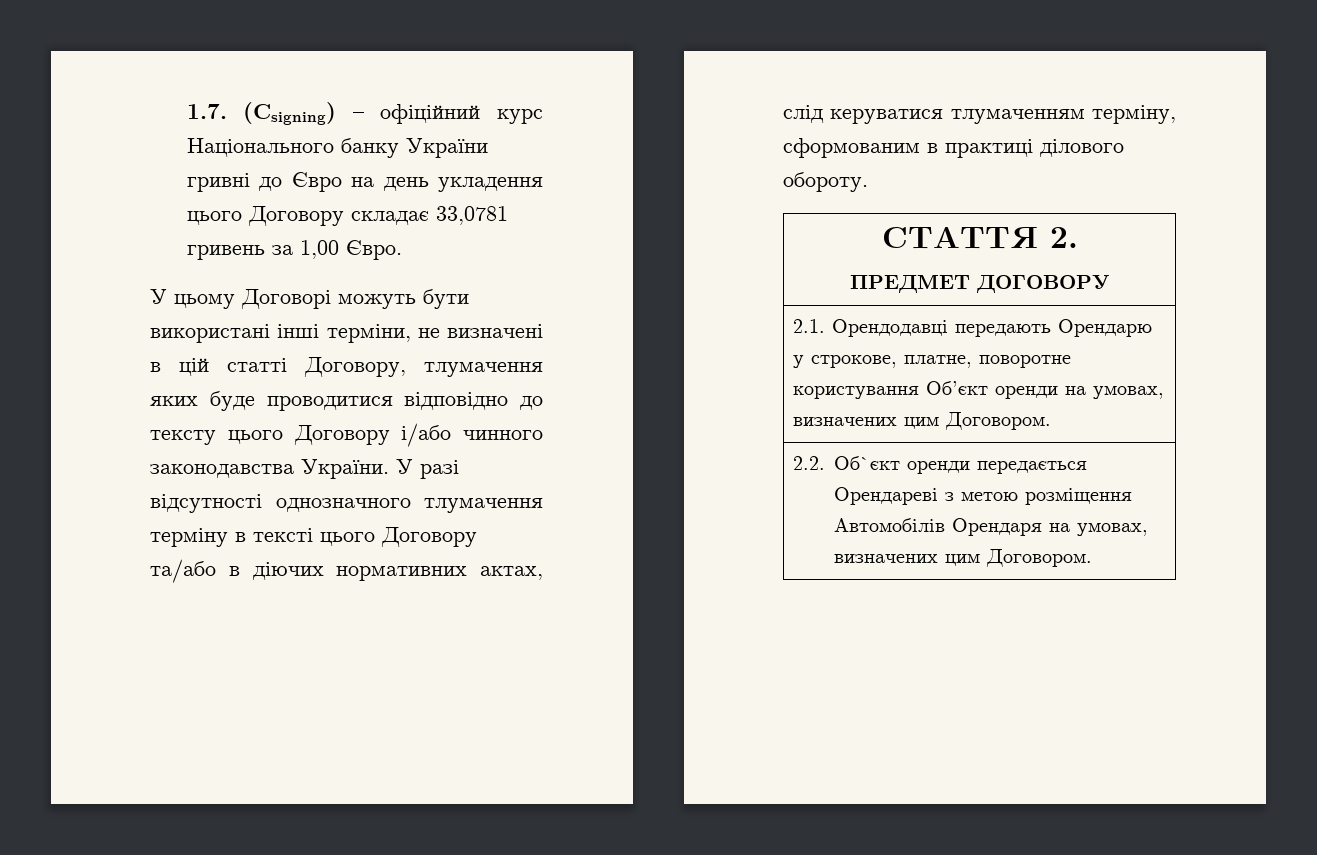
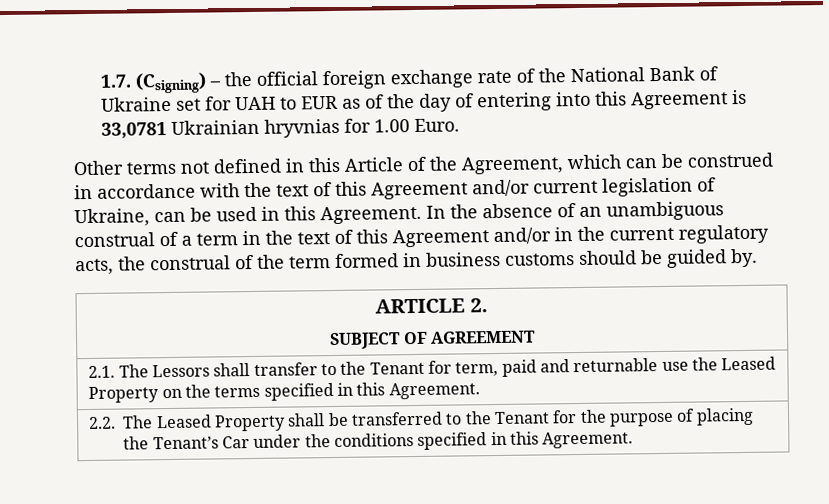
[380,104,543,124] [186,138,488,158] [186,172,543,192] [186,206,508,226] [186,240,402,260] [150,289,469,309] [150,324,543,343] [150,357,543,377] [150,391,543,411] [150,423,543,447] [150,459,459,479] [150,494,543,513] [150,527,477,547] [150,559,543,583] [783,105,1176,124] [783,138,1124,158] [783,172,868,192] [881,227,1078,249] [850,274,1109,293] [792,319,1152,337] [792,355,1071,368] [792,381,1164,399] [792,412,1051,430] [792,456,1088,474] [834,487,1133,505] [834,518,1149,536] [834,549,1093,567] офіційний курс Національного банку України гривні до Євро на день укладення цього Договору складає 33,0781 гривень за 1,00 Євро. // У цьому Договорі можуть бути використані інші терміни, не визначені в цій статті Договору, тлумачення яких буде проводитися відповідно до тексту цього Договору і/або чинного законодавства України. У разі відсутності однозначного тлумачення терміну в тексті цього Договору та/або в діючих нормативних актах, слід керуватися тлумаченням терміну, сформованим в практиці ділового обороту. // СТАТТЯ 2. // ПРЕДМЕТ ДОГОВОРУ // 2.1. Орендодавці передають Орендарю у строкове, платне, поворотне користування Об’єкт оренди на умовах, визначених цим Договором. // 2.2. Об`єкт оренди передається Орендареві з метою розміщення Автомобілів Орендаря на умовах, визначених цим Договором. -> [223,66,718,90] [100,89,747,112] [100,118,460,139] [73,152,773,176] [74,177,716,200] [74,201,724,228] [74,224,769,248] [75,248,758,276] [375,298,488,314] [329,330,536,350] [88,356,777,378] [88,382,480,403] [88,407,754,432] [123,431,634,450] the official foreign exchange rate of the National Bank of Ukraine set for UAH to EUR as of the day of entering into this Agreement is 33,0781 Ukrainian hryvnias for 1.00 Euro. // Other terms not defined in this Article of the Agreement, which can be construed in accordance with the text of this Agreement and/or current legislation of Ukraine, can be used in this Agreement. In the absence of an unambiguous construal of a term in the text of this Agreement and/or in the current regulatory acts, the construal of the term formed in business customs should be guided by. // ARTICLE 2. // SUBJECT OF AGREEMENT // 2.1. The Lessors shall transfer to the Tenant for term, paid and returnable use the Leased Property on the terms specified in this Agreement. // 2.2. The Leased Property shall be transferred to the Tenant for the purpose of placing the Tenant’s Car under the conditions specified in this Agreement.

